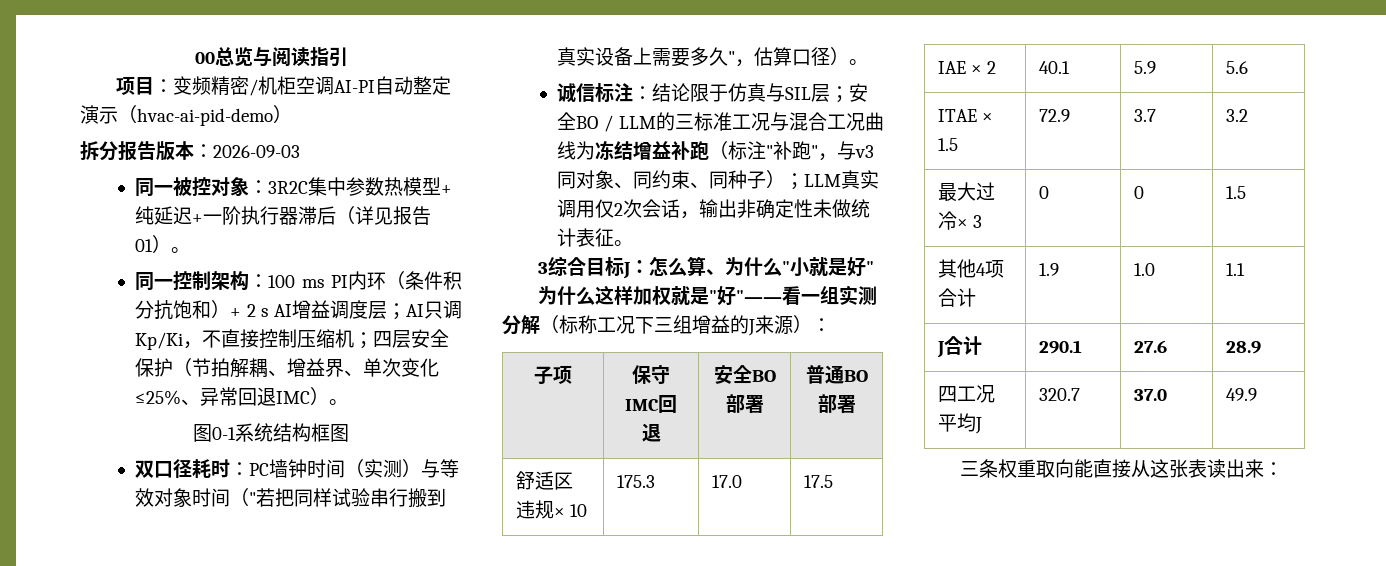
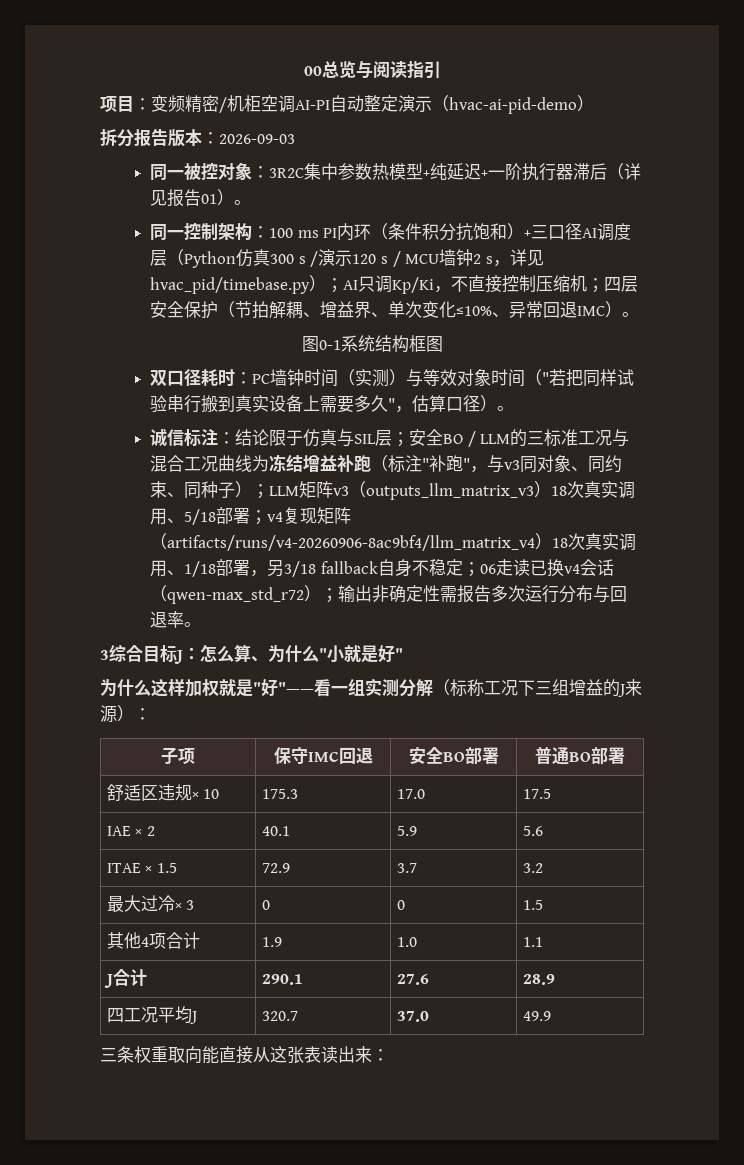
[246,300,388,319] 2 s AI增益调度层 -> [531,223,632,241] [150,249,544,268] [150,275,327,294] 三口径AI调度层（Python仿真300 s /演示120 s / MCU墙钟2 s，详见hvac_pid/timebase.py）
[135,390,182,405] ≤25% -> [456,306,493,316] ≤10%
[841,170,880,189] [557,199,871,219] [557,228,615,247] 真实调用仅2次会话，输出非确定性未做统计表征 -> [299,481,636,500] [150,507,352,525] [150,533,637,551] [150,559,614,577] [150,585,628,604] [150,611,185,628] 矩阵v3（outputs_llm_matrix_v3）18次真实调用、5/18部署；v4复现矩阵（artifacts/runs/v4-20260906-8ac9bf4/llm_matrix_v4）18次真实调用、1/18部署，另3/18 fallback自身不稳定；06走读已换v4会话（qwen-max_std_r72）；输出非确定性需报告多次运行分布与回退率

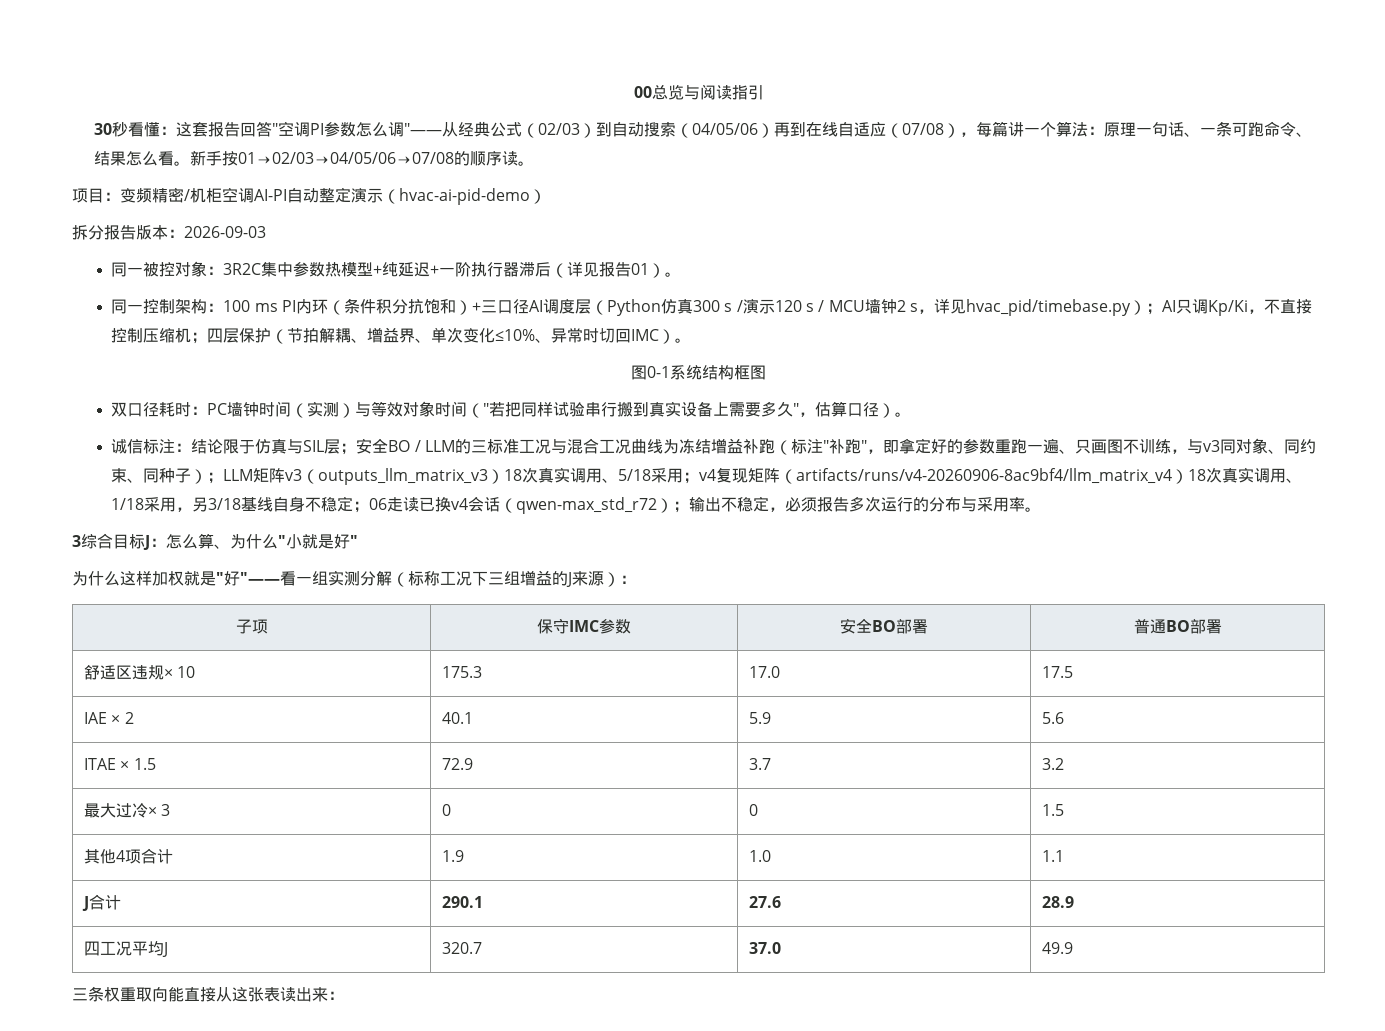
(441, 70) none -> [93,121,1312,138] [93,150,534,166] // 30秒看懂：这套报告回答"空调PI参数怎么调"——从经典公式（02/03）到自动搜索（04/05/06）再到在线自适应（07/08），每篇讲一个算法：原理一句话、一条可跑命令、结果怎么看。新手按01→02/03→04/05/06→07/08的顺序读。
[150,301,185,318] 安全 -> (240, 335) none
[543,301,578,318] 回退 -> [583,328,632,343] 时切回
(488, 469) none -> [883,438,1188,454] 即拿定好的参数重跑一遍、只画图不训练，
[216,507,251,524] 部署 -> [651,468,684,483] 采用
[216,559,251,576] 部署 -> [144,497,177,512] 采用
[320,561,378,574] fallback -> [241,497,274,512] 基线
[372,585,628,603] [150,611,168,628] 非确定性需报告多次运行分布与回退 -> [721,496,1010,512] 不稳定，必须报告多次运行的分布与采用
[338,747,373,764] 回退 -> [599,619,631,634] 参数

